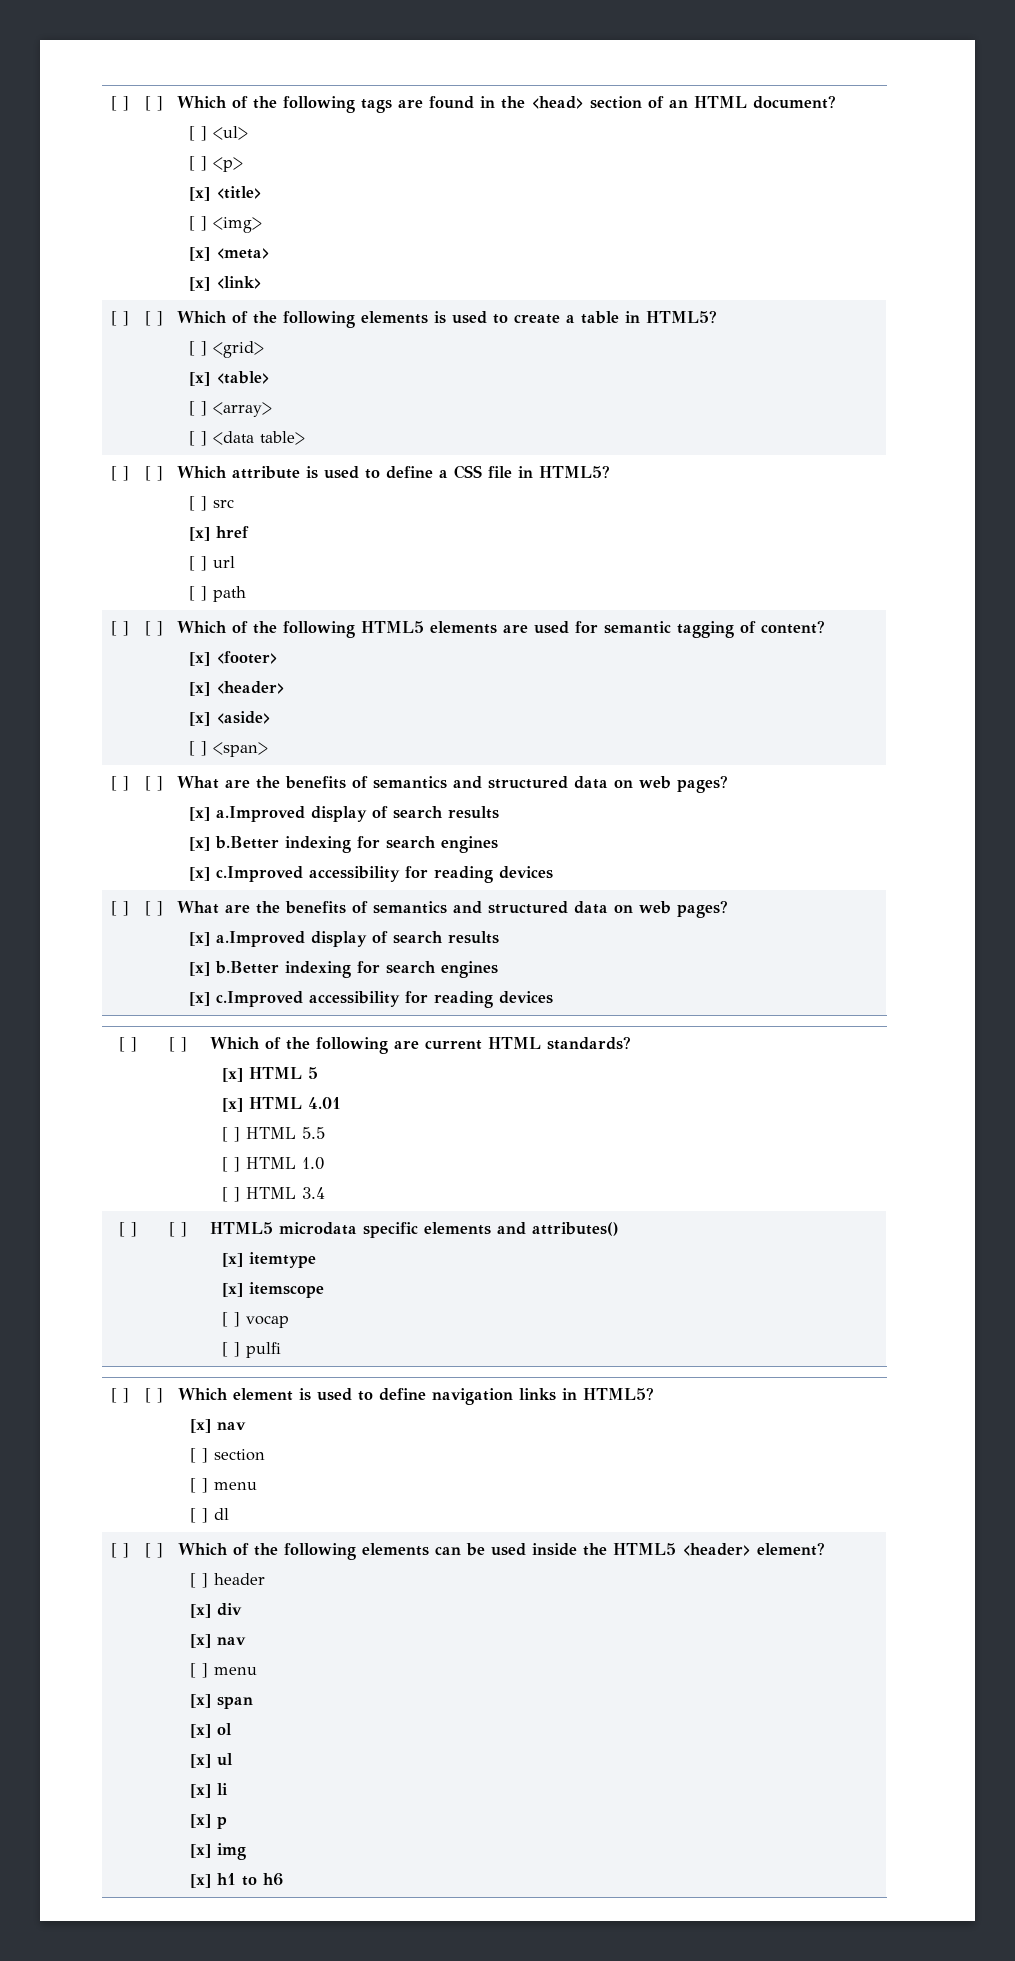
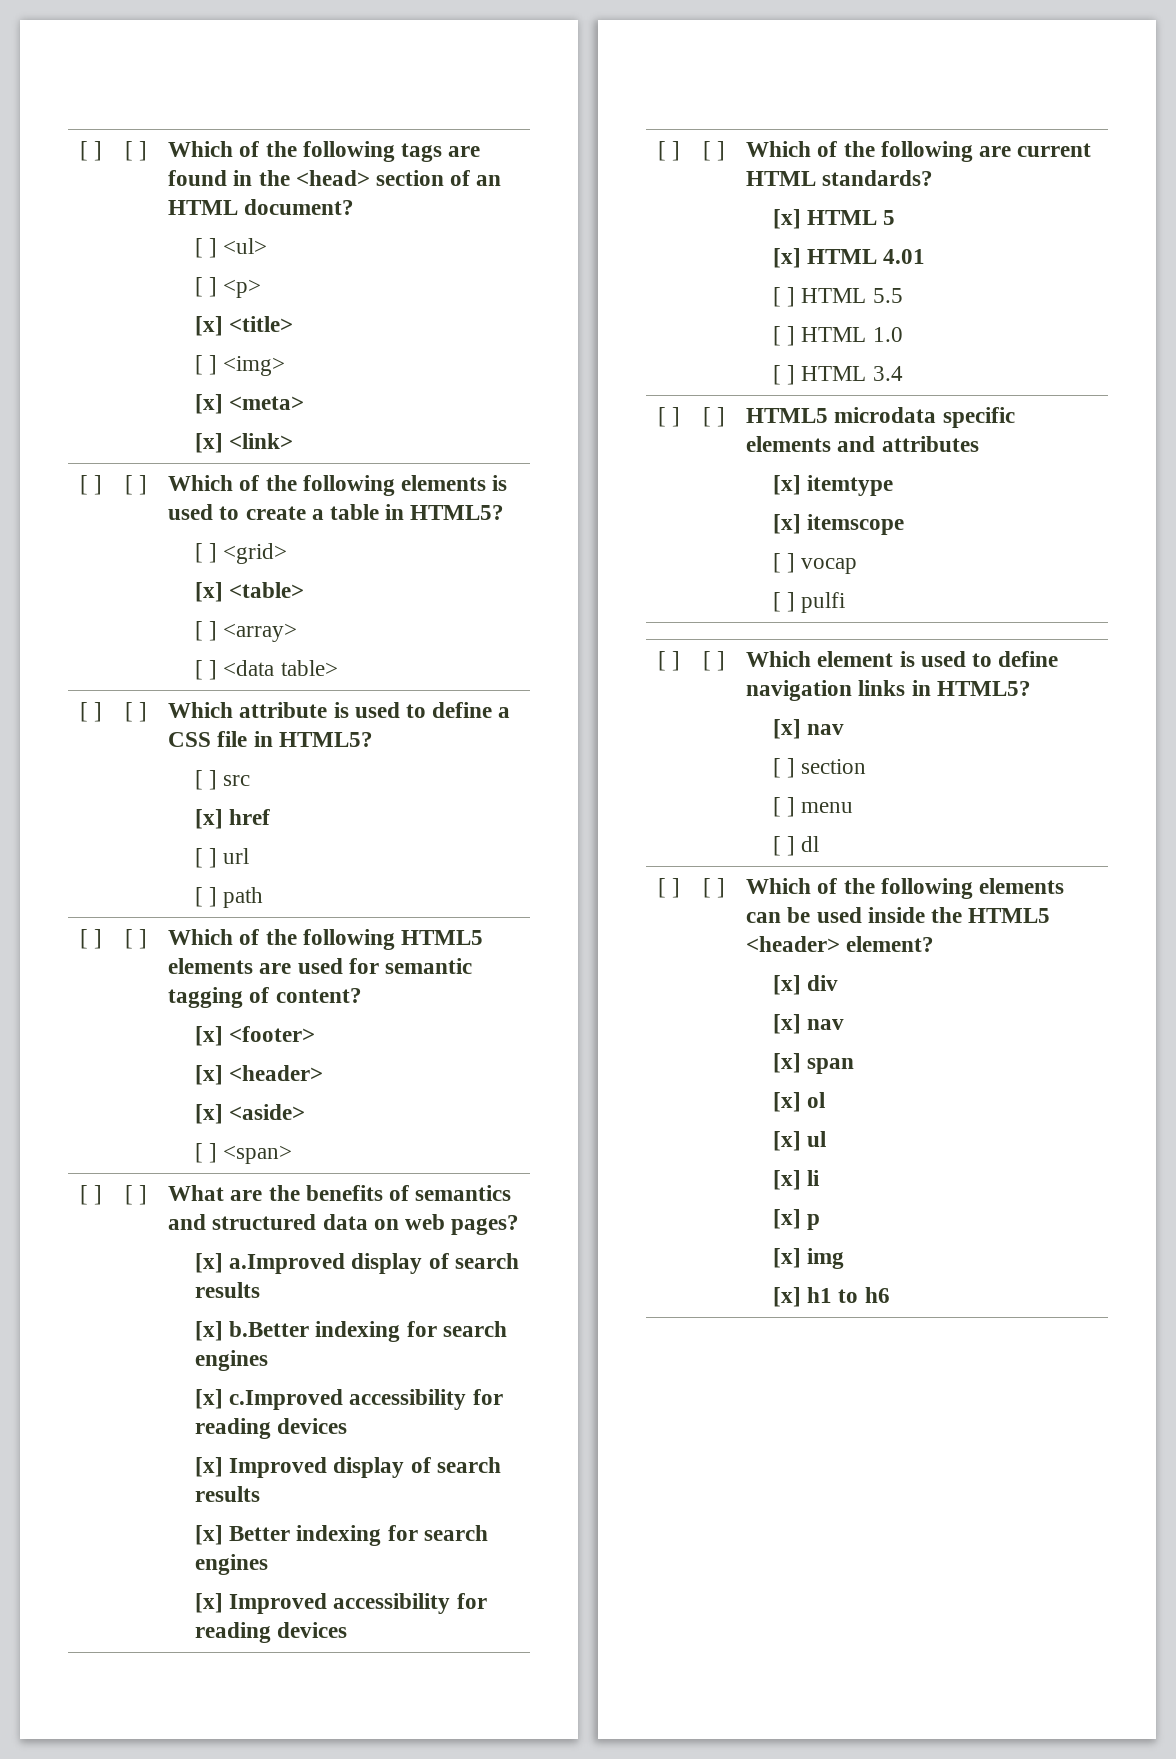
[110,901,129,916] [144,901,163,916] [176,900,728,918] [188,931,499,947] [188,961,498,978] [188,991,303,1007] // [ ] | [ ] | What are the benefits of semantics and structured data on web pages? // [x] a.Improved display of search results // [x] b.Better indexing for search engines // [x] c.Improved -> [195,1457,501,1478] [195,1486,261,1502] [195,1525,488,1546] [195,1554,269,1575] [195,1593,328,1614] // [x] Improved display of search results // [x] Better indexing for search engines // [x] Improved
[531,1222,619,1236] attributes() -> [881,436,979,452] attributes
[189,1573,265,1588] // [ ] header -> (935, 944) none
[189,1663,257,1678] // [ ] menu -> (845, 1024) none

